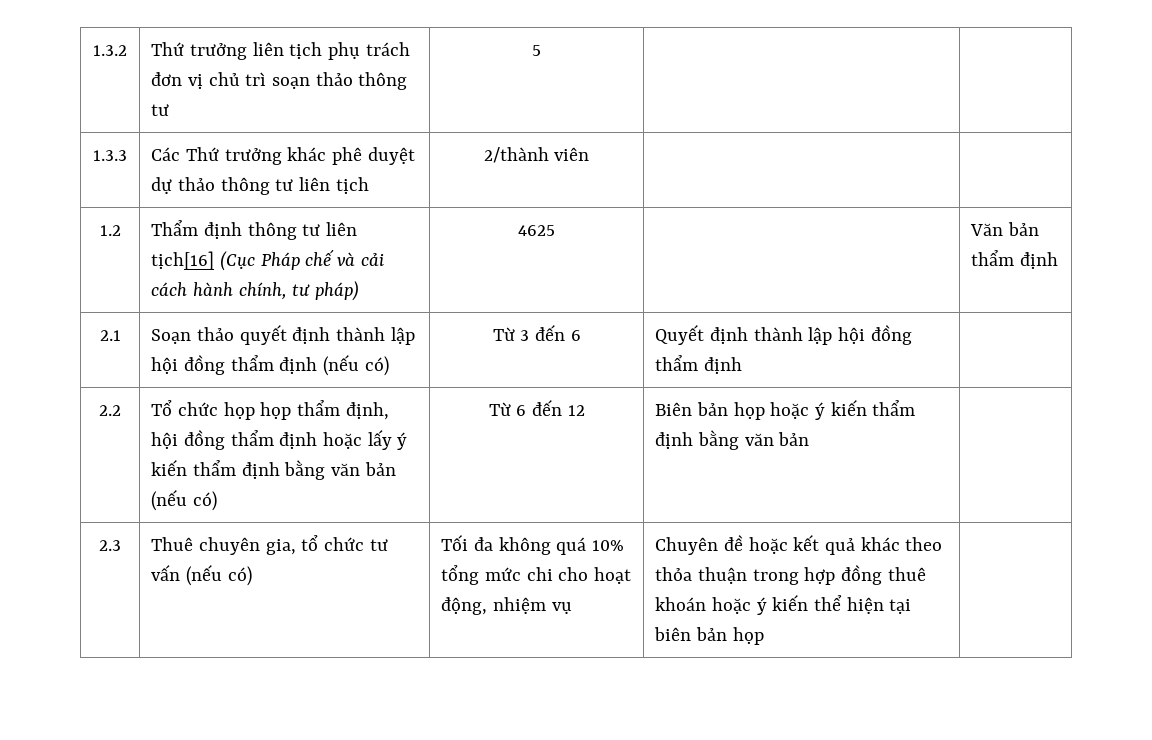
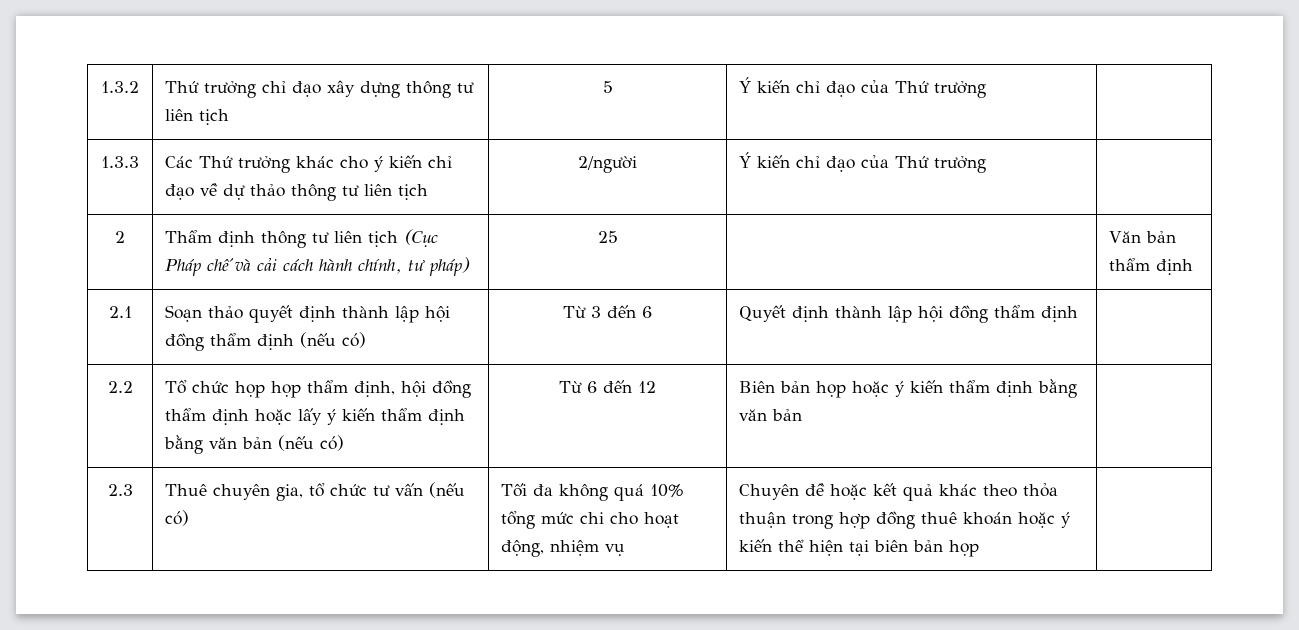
[252,42,410,60] [151,72,408,90] [151,104,170,116] [532,45,541,56] liên tịch phụ trách đơn vị chủ trì soạn thảo thông tư | 5 | -> [262,80,475,98] [165,109,230,125] [602,81,613,93] [739,77,987,98] chỉ đạo xây dựng thông tư liên tịch | 5 | Ý kiến chỉ đạo của Thứ trưởng
[332,147,415,165] phê duyệt -> [340,155,453,172] [165,183,219,200] cho ý kiến chỉ đạo về
[483,147,590,163] [99,225,121,236] 2/thành viên | | // 1.2 -> [578,156,637,173] [739,152,987,173] [115,231,125,243] 2/người | Ý kiến chỉ đạo của Thứ trưởng | // 2
[151,251,215,270] tịch[16] -> [368,231,399,247] tịch
[518,225,555,236] 4625 -> [597,231,618,243] 25

